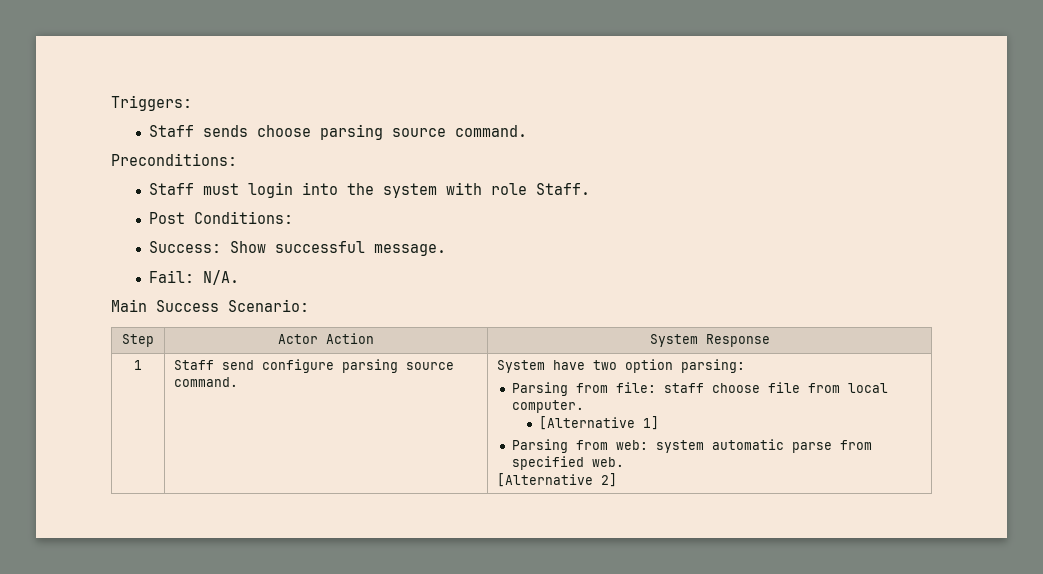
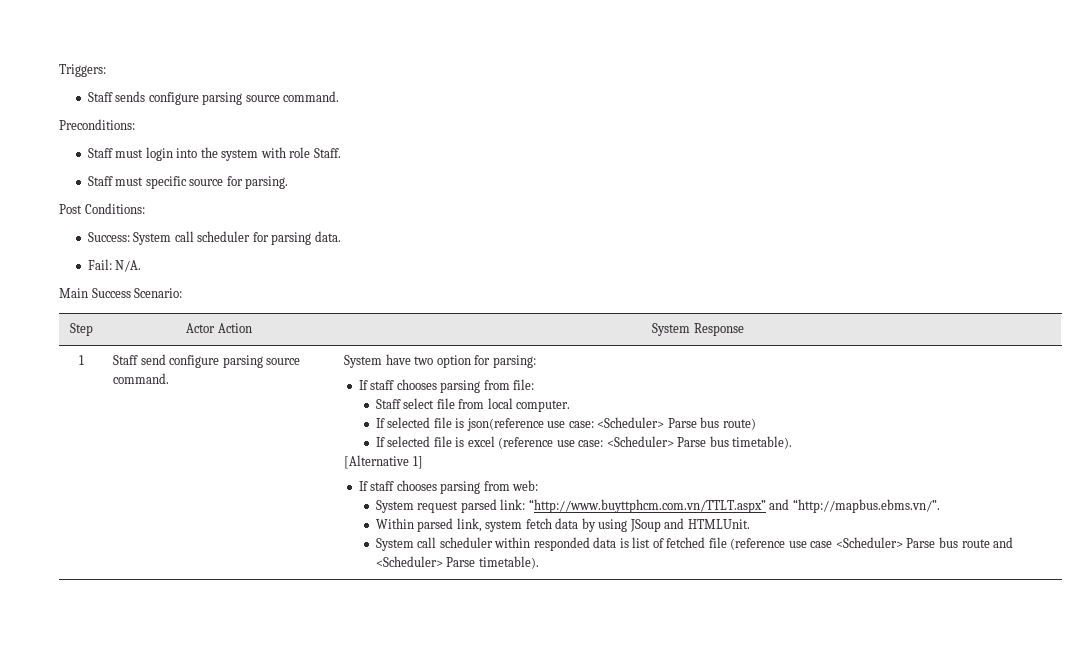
[257,125,312,137] choose -> [148,92,199,105] configure
[149,211,294,224] [149,241,447,256] Post Conditions: // Success: Show successful message. -> [87,176,289,189] [59,203,145,214] [87,231,341,245] Staff must specific source for parsing. // Post Conditions: // Success: System call scheduler for parsing data.
(674, 366) none -> [474,355,491,365] for
[511,382,568,396] Parsing -> [358,379,481,393] If staff chooses parsing
[663,383,760,393] staff choose -> [375,398,435,409] // Staff select
[538,416,659,430] [511,439,872,453] [511,456,624,470] [497,473,618,487] [Alternative 1] // Parsing from web: system automatic parse from specified web. // [Alternative 2] -> [375,417,756,431] [375,436,793,449] [344,455,423,469] [358,480,539,494] [375,499,940,513] [375,518,750,532] [375,537,1014,551] [375,556,539,569] If selected file is json(reference use case: <Scheduler> Parse bus route) // If selected file is excel (reference use case: <Scheduler> Parse bus timetable). // [Alternative 1] // If staff chooses parsing from web: // System request parsed link: “http://www.buyttphcm.com.vn/TTLT.aspx” and “http://mapbus.ebms.vn/”. // Within parsed link, system fetch data by using JSoup and HTMLUnit. // System call scheduler within responded data is list of fetched file (reference use case <Scheduler> Parse bus route and <Scheduler> Parse timetable).

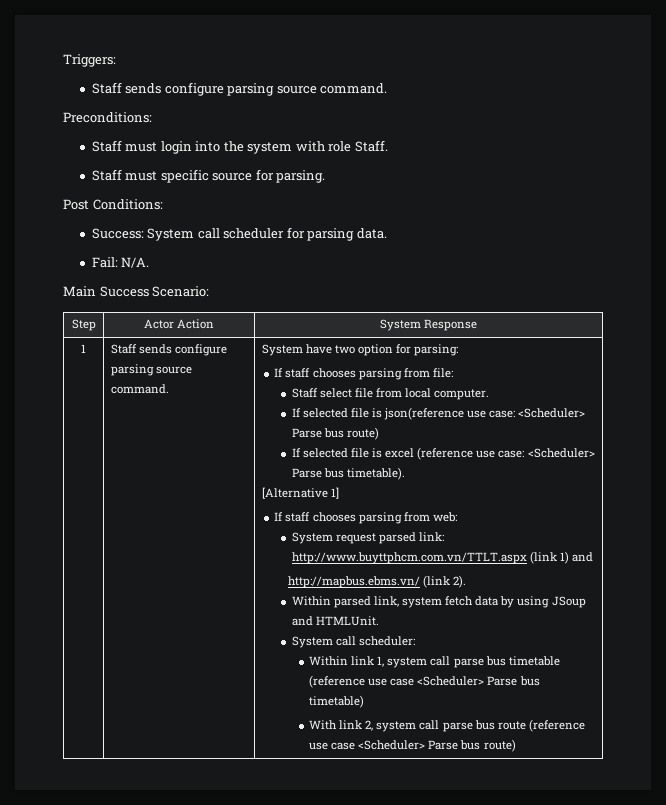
[140,354,166,365] send -> [138,344,172,354] sends
[528,499,940,513] “http://www.buyttphcm.com.vn/TTLT.aspx” and “http://mapbus.ebms.vn/”. -> [291,551,593,564] [287,575,466,588] http://www.buyttphcm.com.vn/TTLT.aspx (link 1) and // http://mapbus.ebms.vn/ (link 2).
[439,537,1014,551] [375,556,539,569] scheduler within responded data is list of fetched file (reference use case <Scheduler> Parse bus route and <Scheduler> Parse timetable). -> [358,636,415,646] [309,656,560,668] [309,675,540,688] [309,695,365,708] [309,719,585,732] [309,739,516,752] scheduler: // Within link 1, system call parse bus timetable (reference use case <Scheduler> Parse bus timetable) // With link 2, system call parse bus route (reference use case <Scheduler> Parse bus route)

